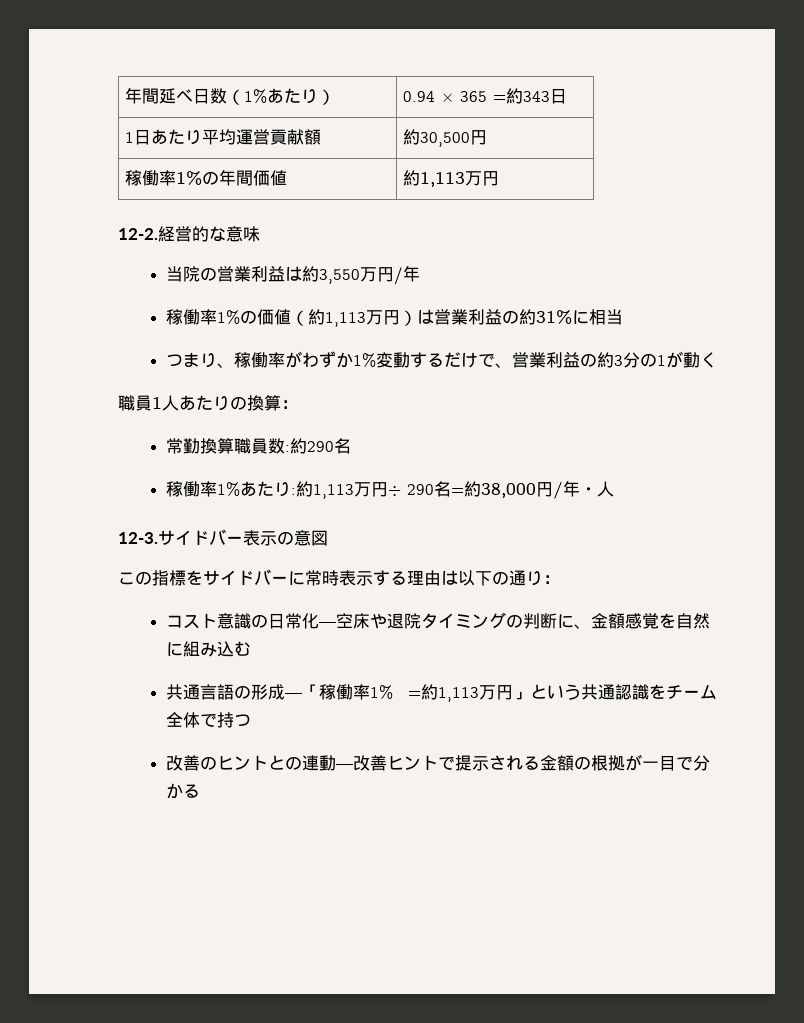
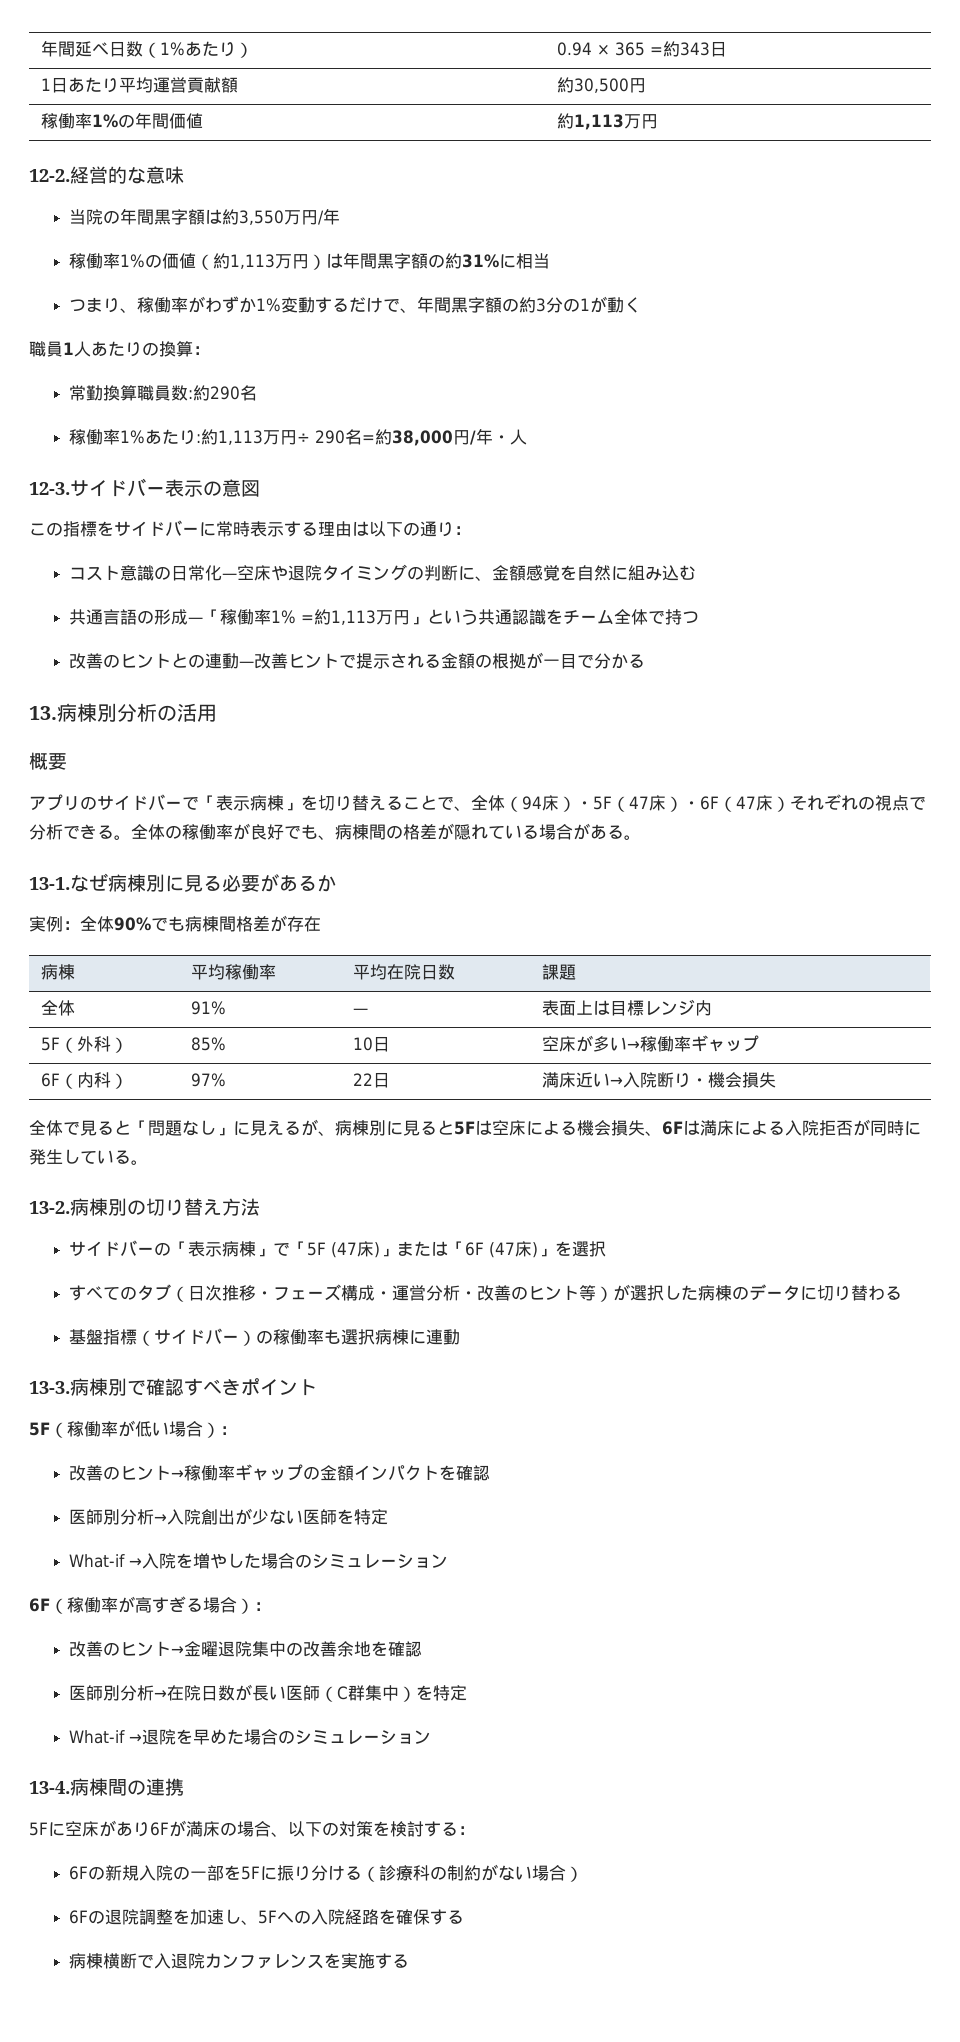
[216,266,285,282] 営業利益 -> [120,208,206,225] 年間黒字額
[433,309,502,325] 営業利益 -> [343,252,429,269] 年間黒字額
[511,352,580,368] 営業利益 -> [417,296,503,313] 年間黒字額
(200, 791) none -> [29,703,217,722] [29,752,67,770] [29,794,926,812] [29,823,641,840] [29,873,336,892] [29,915,321,932] [41,964,76,980] [191,964,277,980] [353,964,456,980] [542,964,577,980] [41,1000,76,1016] [191,1001,227,1015] [353,1008,369,1014] [542,999,713,1016] [41,1036,129,1053] [191,1037,227,1051] [353,1036,391,1052] [542,1035,760,1052] [41,1072,129,1089] [191,1073,227,1087] [353,1072,391,1088] [542,1072,777,1088] [29,1119,921,1136] [29,1149,148,1165] [29,1198,260,1216] [69,1240,607,1258] [69,1284,903,1302] [69,1328,461,1346] [29,1378,317,1396] [29,1420,237,1438] [69,1464,491,1481] [69,1508,389,1525] [69,1553,449,1569] [29,1596,271,1614] [69,1641,423,1657] [69,1684,468,1702] [69,1729,432,1745] [29,1778,184,1796] [29,1820,475,1837] [69,1864,584,1882] [69,1909,465,1925] [69,1953,410,1969] // 13.病棟別分析の活用 // 概要 // アプリのサイドバーで「表示病棟」を切り替えることで、全体（94床）・5F（47床）・6F（47床）それぞれの視点で分析できる。全体の稼働率が良好でも、病棟間の格差が隠れている場合がある。 // 13-1.なぜ病棟別に見る必要があるか // 実例：全体90%でも病棟間格差が存在 // 病棟 | 平均稼働率 | 平均在院日数 | 課題 // 全体 | 91% | — | 表面上は目標レンジ内 // 5F（外科） | 85% | 10日 | 空床が多い→稼働率ギャップ // 6F（内科） | 97% | 22日 | 満床近い→入院断り・機会損失 // 全体で見ると「問題なし」に見えるが、病棟別に見ると5Fは空床による機会損失、6Fは満床による入院拒否が同時に発生している。 // 13-2.病棟別の切り替え方法 // サイドバーの「表示病棟」で「5F (47床)」または「6F (47床)」を選択 // すべてのタブ（日次推移・フェーズ構成・運営分析・改善のヒント等）が選択した病棟のデータに切り替わる // 基盤指標（サイドバー）の稼働率も選択病棟に連動 // 13-3.病棟別で確認すべきポイント // 5F（稼働率が低い場合）： // 改善のヒント→稼働率ギャップの金額インパクトを確認 // 医師別分析→入院創出が少ない医師を特定 // What-if →入院を増やした場合のシミュレーション // 6F（稼働率が高すぎる場合）： // 改善のヒント→金曜退院集中の改善余地を確認 // 医師別分析→在院日数が長い医師（C群集中）を特定 // What-if →退院を早めた場合のシミュレーション // 13-4.病棟間の連携 // 5Fに空床があり6Fが満床の場合、以下の対策を検討する： // 6Fの新規入院の一部を5Fに振り分ける（診療科の制約がない場合） // 6Fの退院調整を加速し、5Fへの入院経路を確保する // 病棟横断で入退院カンファレンスを実施する

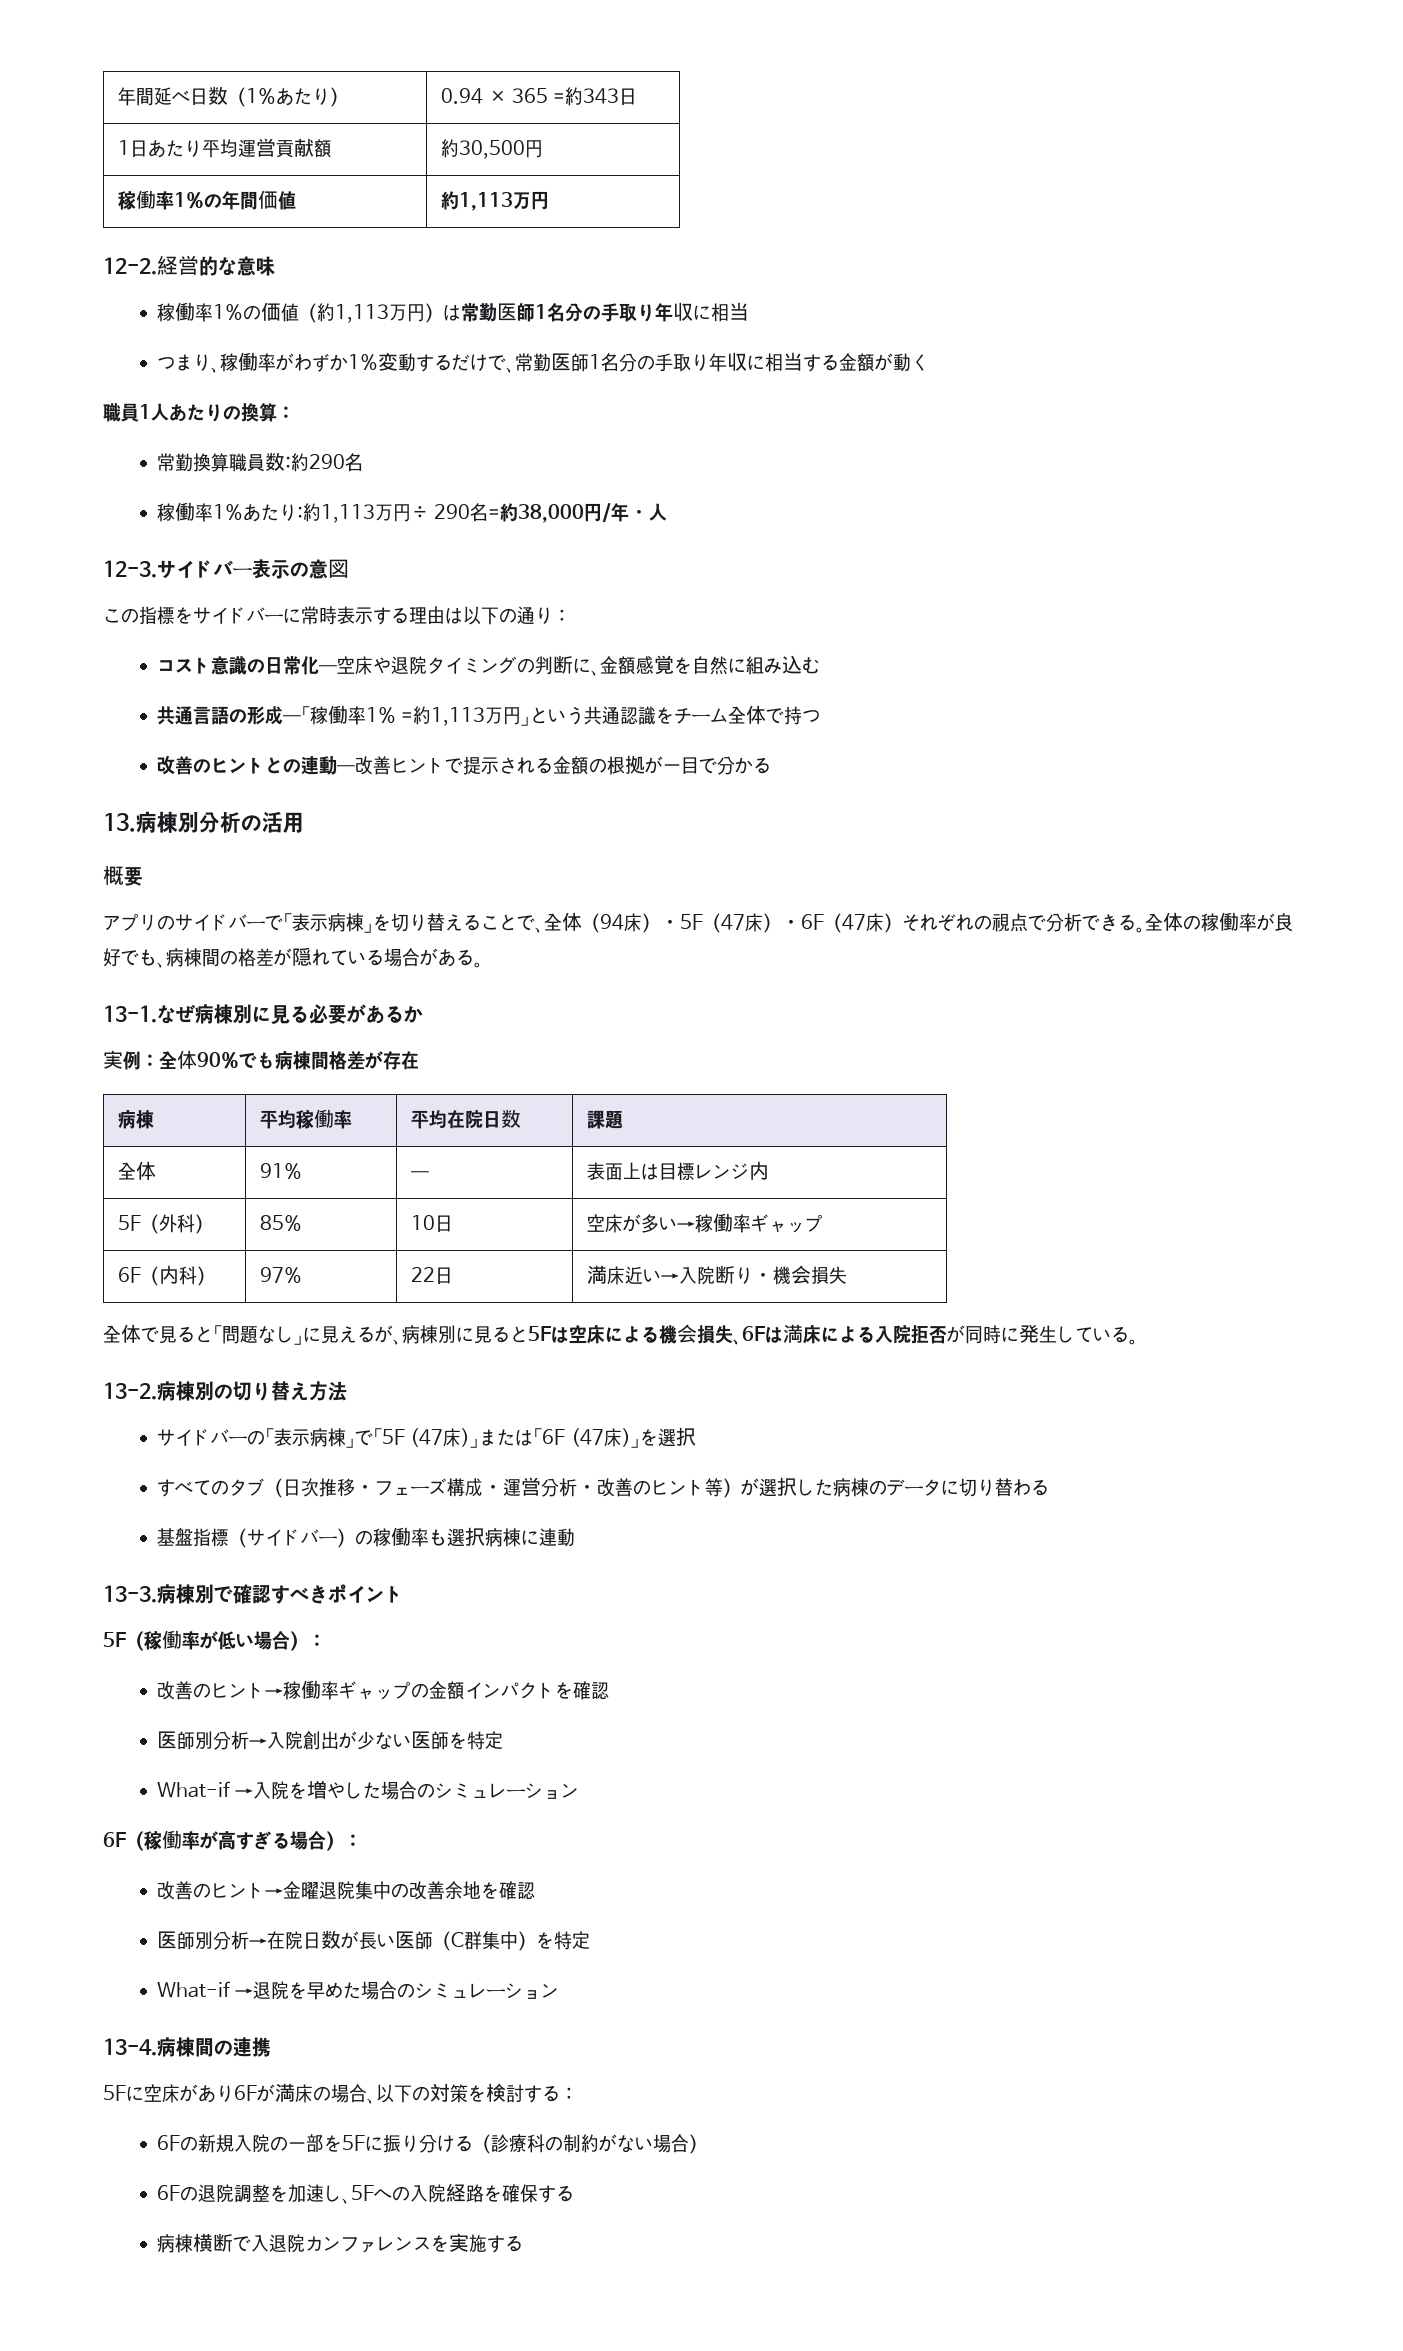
[69,208,341,225] // 当院の年間黒字額は約3,550万円/年 -> (275, 266) none
[343,252,500,269] 年間黒字額の約31% -> [461,302,694,322] 常勤医師1名分の手取り年収
[417,296,591,313] 年間黒字額の約3分の1 -> [515,352,876,372] 常勤医師1名分の手取り年収に相当する金額

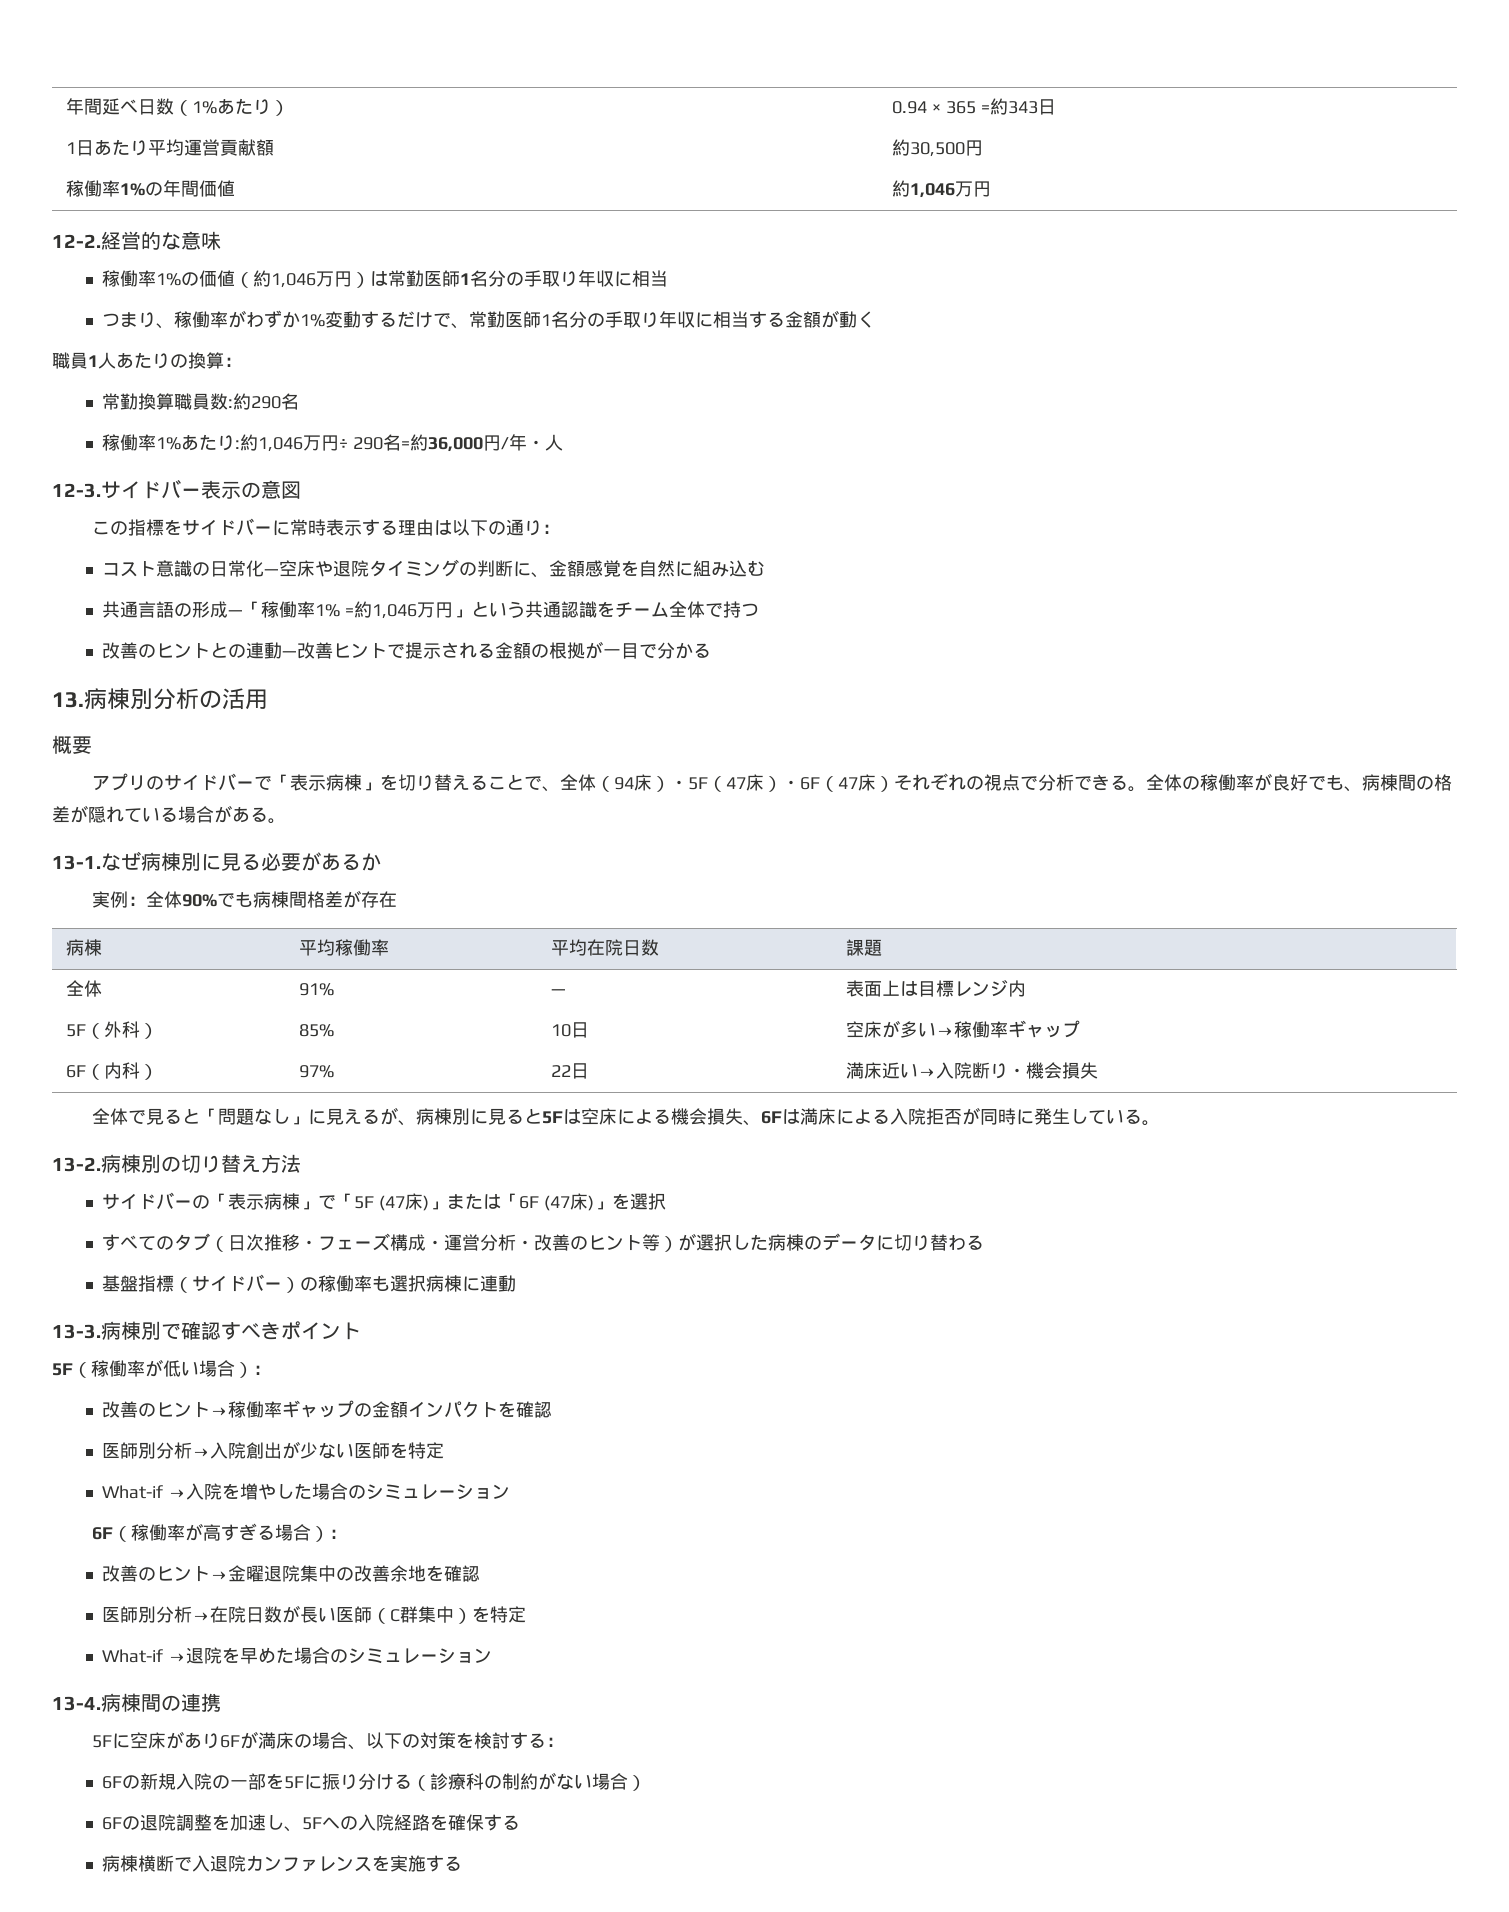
[459,192,514,211] 1,113 -> [909,183,955,198] 1,046
[335,304,390,323] 1,113 -> [270,273,316,288] 1,046
[321,504,376,523] 1,113 -> [257,437,303,452] 1,046
[518,504,585,523] 38,000 -> [427,437,483,452] 36,000
[431,707,486,726] 1,113 -> [371,604,417,619] 1,046

